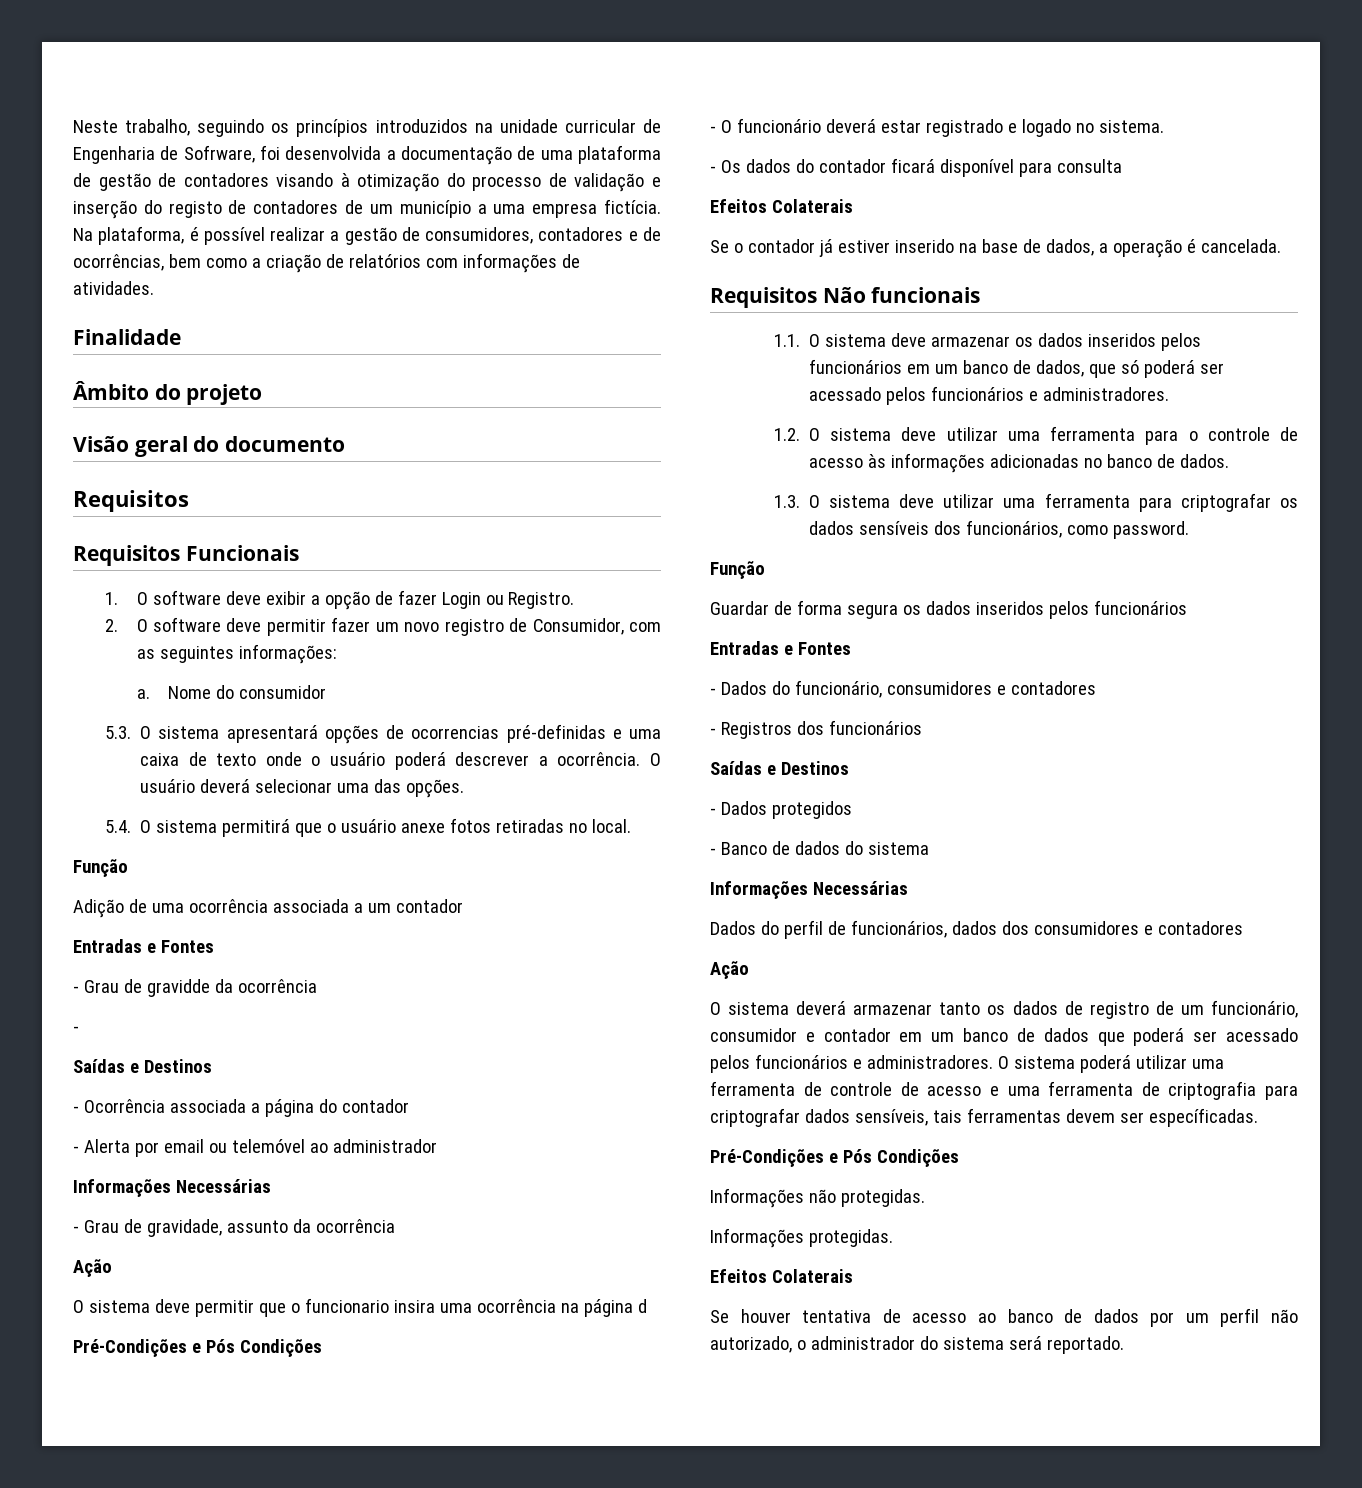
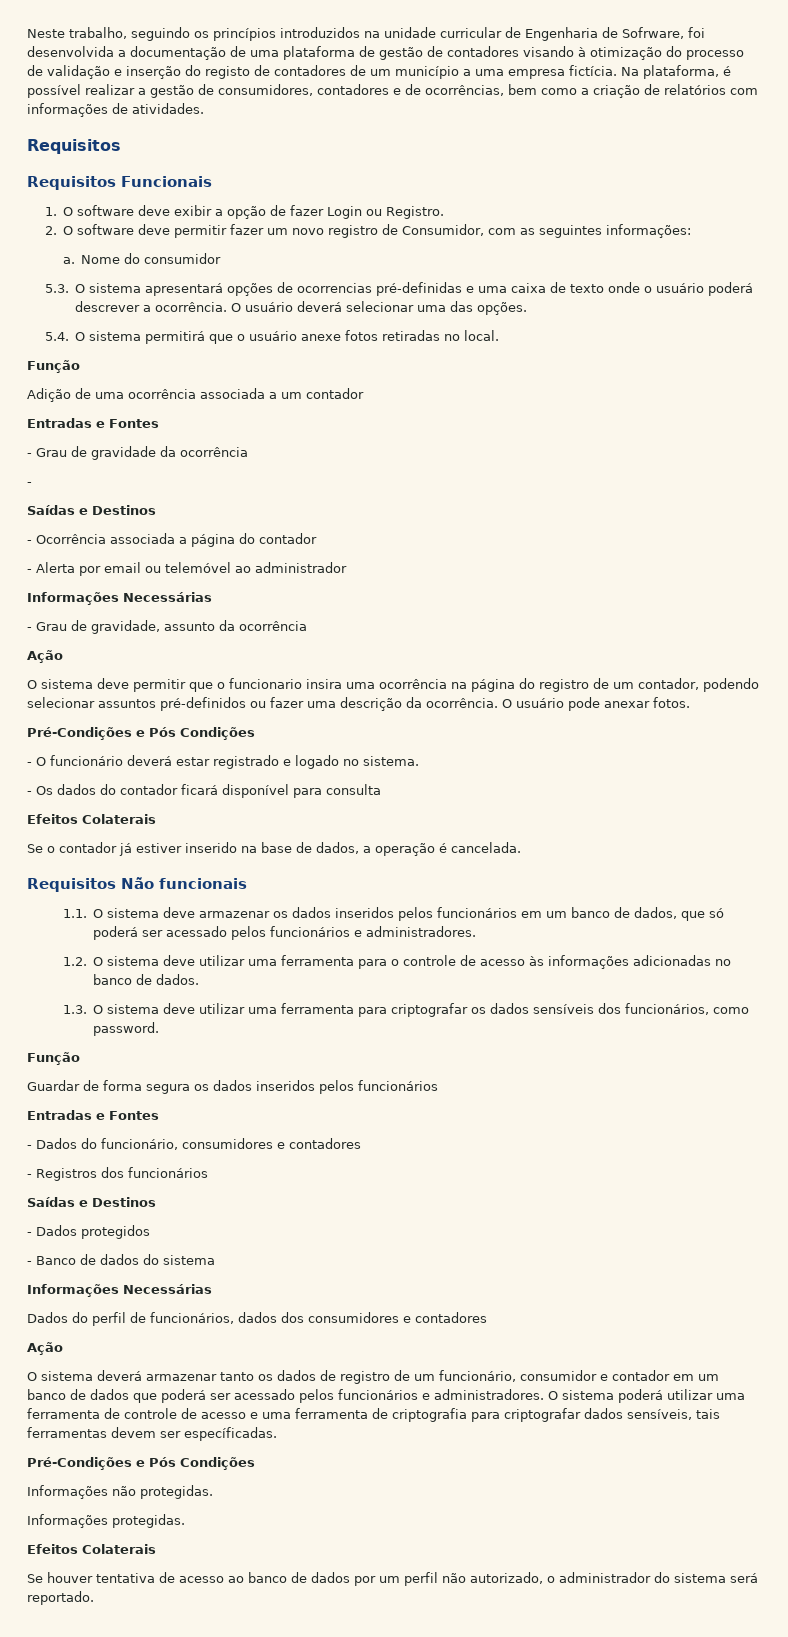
[73,329,181,345] [73,381,263,405] [73,436,345,457] // Finalidade // Âmbito do projeto // Visão geral do documento -> (204, 108) none
[146,979,210,997] gravidde -> [91,446,156,460] gravidade
[637,1299,647,1313] d -> [519,678,759,692] [27,697,690,711] do registro de um contador, podendo selecionar assuntos pré-definidos ou fazer uma descrição da ocorrência. O usuário pode anexar fotos.

